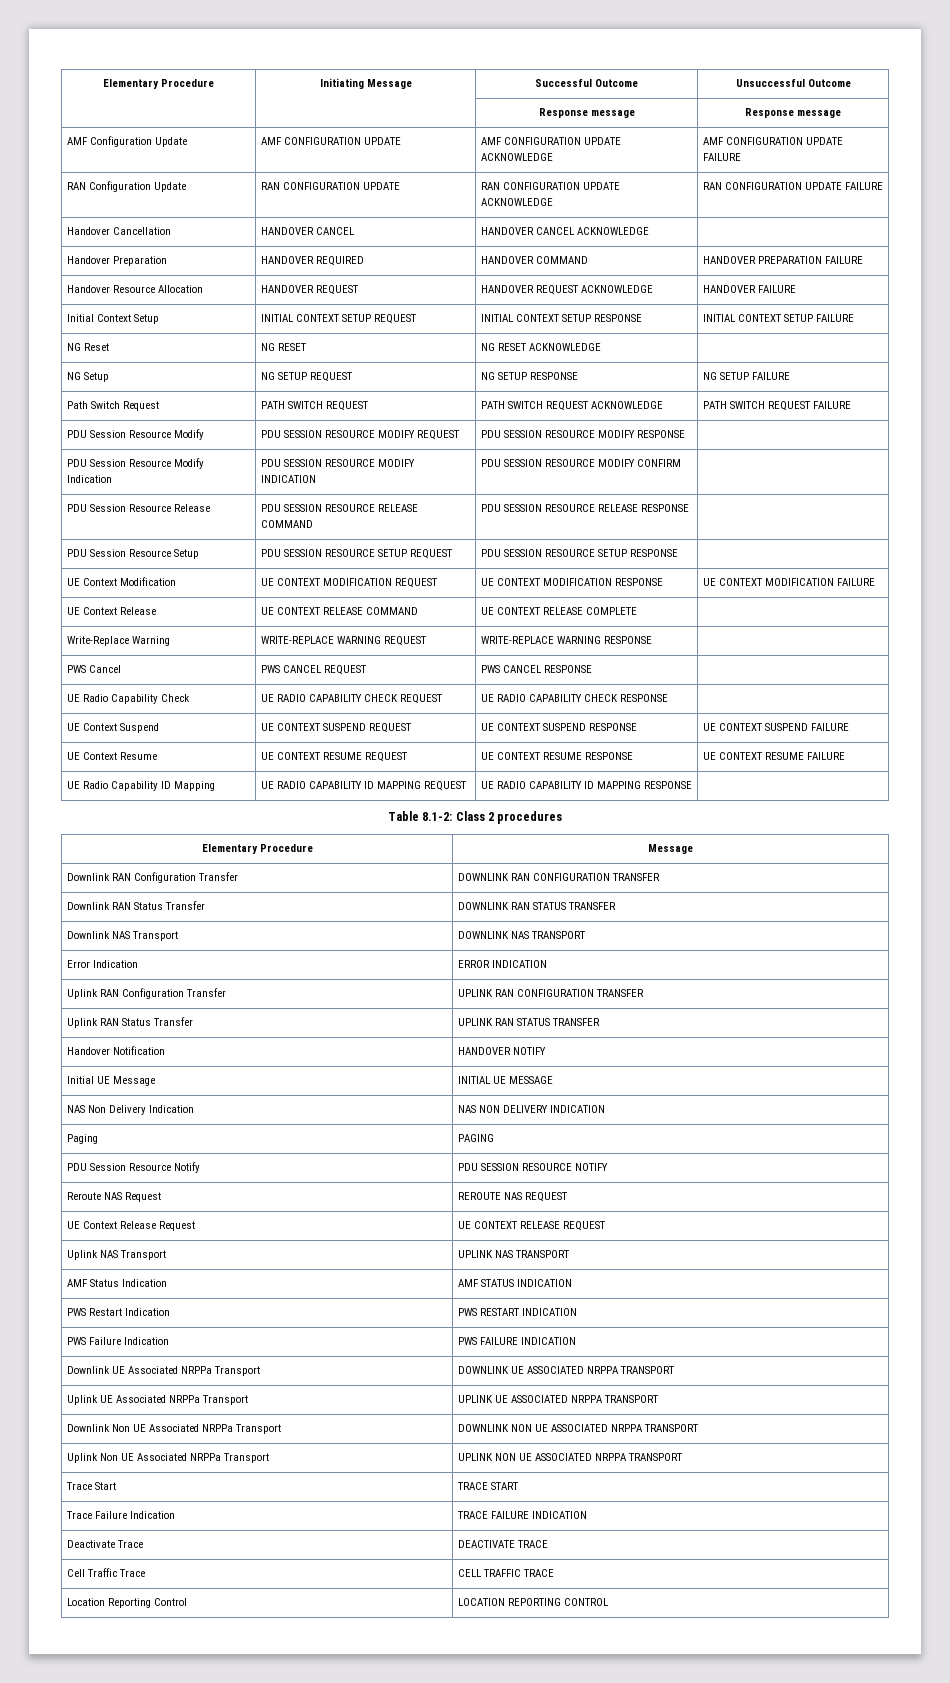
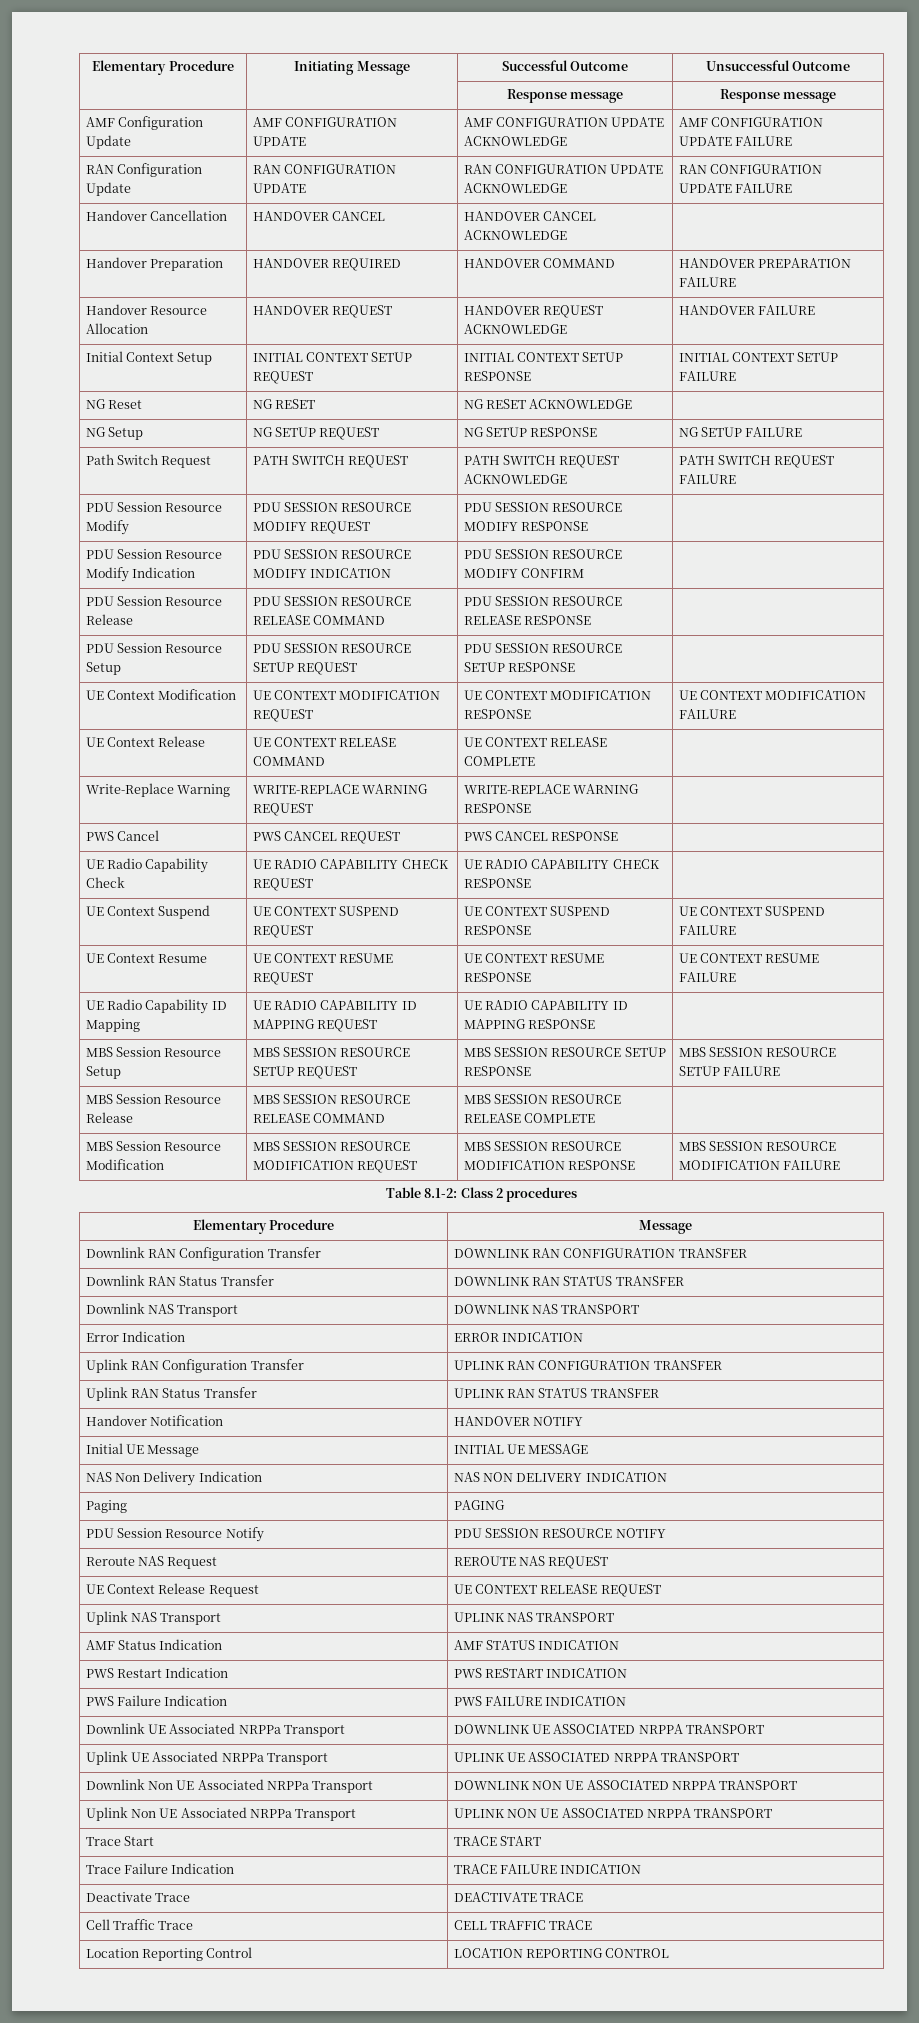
(692, 785) none -> [85,1047,222,1057] [85,1066,121,1079] [252,1047,411,1057] [252,1066,357,1079] [463,1047,666,1057] [463,1066,531,1076] [678,1047,837,1057] [678,1066,780,1076] [85,1094,222,1104] [85,1112,133,1123] [252,1094,411,1104] [252,1113,385,1123] [463,1094,622,1104] [463,1113,595,1123] [85,1141,222,1151] [85,1159,164,1170] [252,1141,411,1151] [252,1160,417,1173] [463,1141,622,1151] [463,1160,635,1170] [678,1141,837,1151] [678,1160,840,1170] // MBS Session Resource Setup | MBS SESSION RESOURCE SETUP REQUEST | MBS SESSION RESOURCE SETUP RESPONSE | MBS SESSION RESOURCE SETUP FAILURE // MBS Session Resource Release | MBS SESSION RESOURCE RELEASE COMMAND | MBS SESSION RESOURCE RELEASE COMPLETE | // MBS Session Resource Modification | MBS SESSION RESOURCE MODIFICATION REQUEST | MBS SESSION RESOURCE MODIFICATION RESPONSE | MBS SESSION RESOURCE MODIFICATION FAILURE

